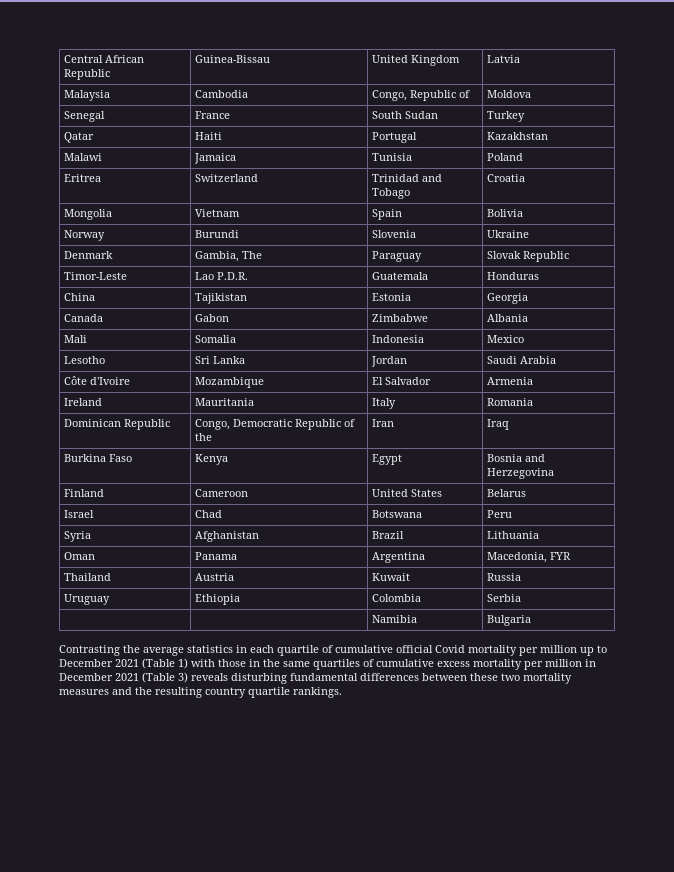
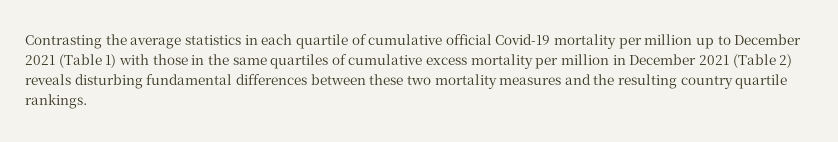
[64,55,145,63] [64,69,111,80] [195,55,271,63] [372,55,461,66] [487,55,521,63] [64,90,111,101] [195,90,249,98] [372,90,471,101] [487,90,532,98] [64,111,106,122] [195,111,231,119] [372,111,439,119] [487,111,526,122] [64,132,95,143] [195,132,223,140] [372,132,418,143] [487,132,549,140] [64,153,103,161] [194,153,237,164] [372,153,413,161] [487,153,524,161] [64,174,102,182] [195,174,259,182] [372,174,443,182] [372,188,411,199] [487,174,526,182] [64,209,113,220] [195,209,241,217] [372,209,403,220] [487,209,524,217] [64,230,106,241] [195,230,240,238] [372,230,417,238] [487,230,530,238] [64,251,114,259] [195,251,263,262] [372,251,423,262] [487,251,570,262] [64,272,128,280] [195,272,249,280] [372,272,429,280] [487,272,540,280] [64,293,96,301] [195,293,248,304] [372,293,412,301] [487,293,529,304] [64,314,104,322] [195,314,230,322] [372,314,429,322] [487,314,529,322] [64,335,88,343] [195,335,237,343] [372,335,425,343] [487,335,525,343] [64,356,106,364] [195,356,246,364] [371,356,408,367] [487,356,557,364] [64,376,131,385] [195,377,265,388] [372,377,432,385] [487,377,534,385] [64,398,103,406] [195,398,255,406] [372,398,397,409] [487,398,534,406] [64,419,171,430] [195,419,356,430] [195,433,213,441] [372,419,395,427] [487,419,510,430] [64,454,133,462] [195,454,229,465] [372,454,403,465] [487,454,546,462] [487,468,555,479] [64,489,105,497] [195,489,249,497] [372,489,443,497] [487,489,527,497] [64,510,95,518] [195,510,223,518] [372,510,423,518] [487,510,513,518] [64,531,92,542] [195,531,260,542] [372,531,405,539] [487,531,540,539] [64,552,96,560] [195,552,238,560] [372,552,426,563] [487,552,572,563] [64,573,112,581] [195,573,235,581] [372,573,411,581] [487,573,522,581] [64,594,111,605] [195,594,241,605] [372,594,422,602] [487,594,522,602] [372,615,418,623] [487,615,532,626] Central African Republic | Guinea-Bissau | United Kingdom | Latvia // Malaysia | Cambodia | Congo, Republic of | Moldova // Senegal | France | South Sudan | Turkey // Qatar | Haiti | Portugal | Kazakhstan // Malawi | Jamaica | Tunisia | Poland // Eritrea | Switzerland | Trinidad and Tobago | Croatia // Mongolia | Vietnam | Spain | Bolivia // Norway | Burundi | Slovenia | Ukraine // Denmark | Gambia, The | Paraguay | Slovak Republic // Timor-Leste | Lao P.D.R. | Guatemala | Honduras // China | Tajikistan | Estonia | Georgia // Canada | Gabon | Zimbabwe | Albania // Mali | Somalia | Indonesia | Mexico // Lesotho | Sri Lanka | Jordan | Saudi Arabia // Côte d'Ivoire | Mozambique | El Salvador | Armenia // Ireland | Mauritania | Italy | Romania // Dominican Republic | Congo, Democratic Republic of the | Iran | Iraq // Burkina Faso | Kenya | Egypt | Bosnia and Herzegovina // Finland | Cameroon | United States | Belarus // Israel | Chad | Botswana | Peru // Syria | Afghanistan | Brazil | Lithuania // Oman | Panama | Argentina | Macedonia, FYR // Thailand | Austria | Kuwait | Russia // Uruguay | Ethiopia | Colombia | Serbia // | | Namibia | Bulgaria // -> (25, 42) none
[435,645,465,653] Covid -> [495,34,551,45] Covid-19
[178,672,188,683] 3) -> [779,54,793,68] 2)

